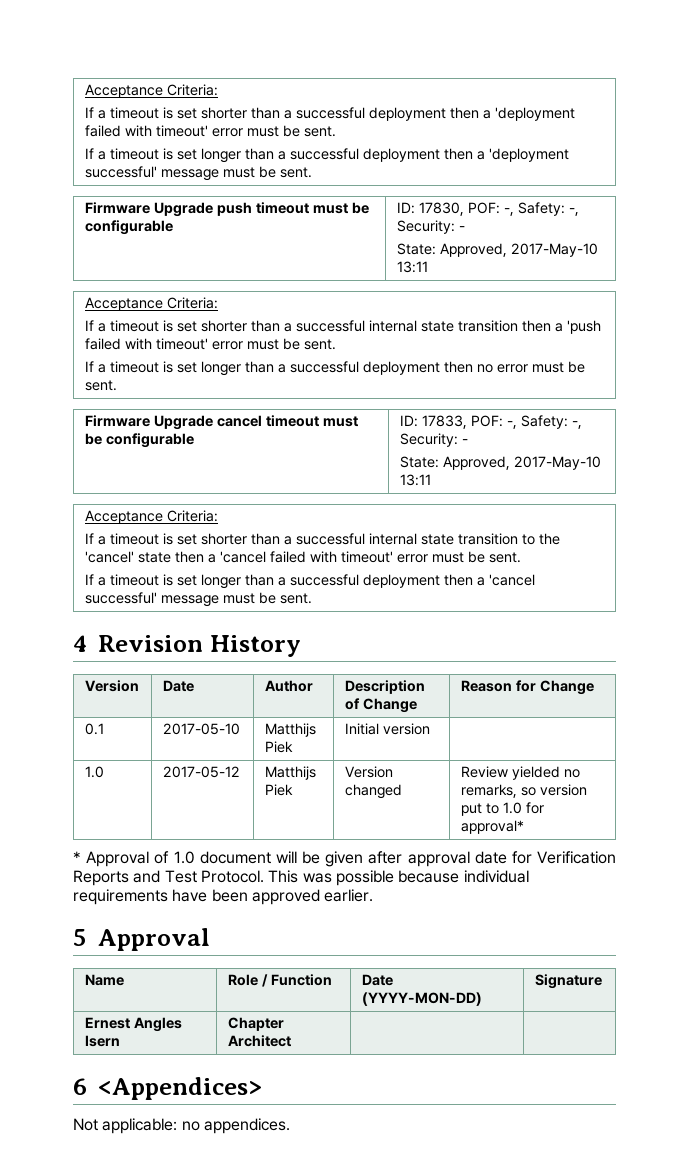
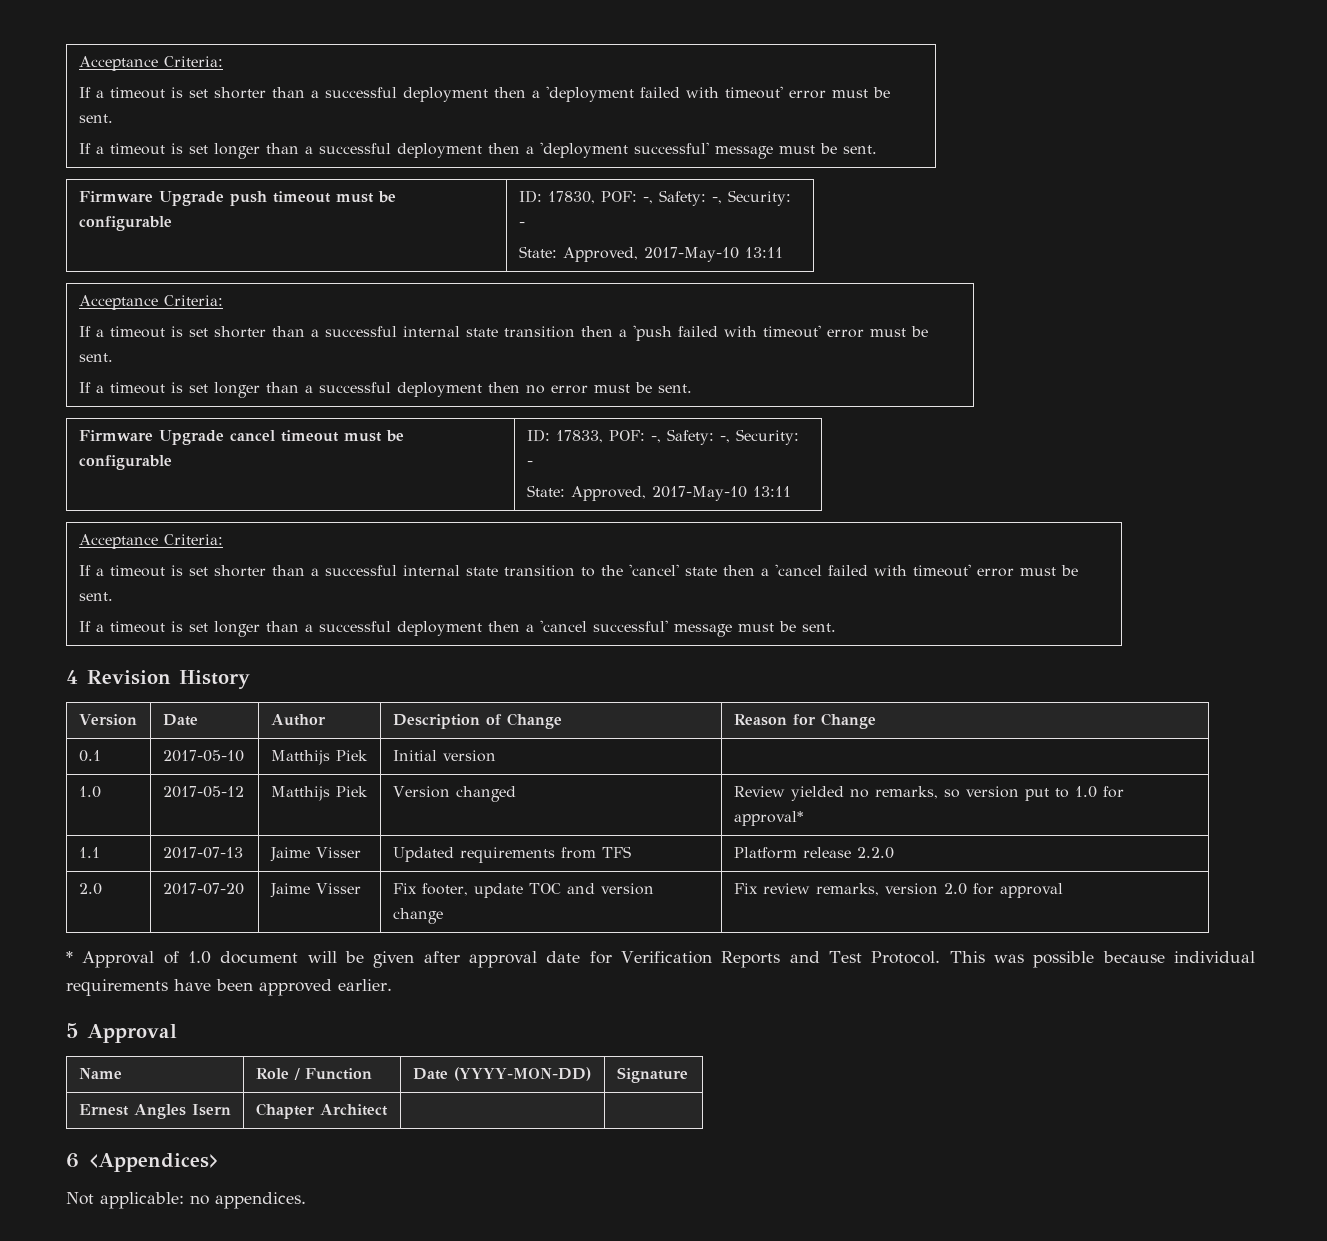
(524, 827) none -> [78,847,100,858] [162,847,243,859] [269,847,361,862] [392,846,631,863] [733,847,894,859] [78,883,102,895] [162,883,244,895] [269,883,361,898] [392,883,654,898] [392,908,443,924] [733,883,1063,898] // 1.1 | 2017-07-13 | Jaime Visser | Updated requirements from TFS | Platform release 2.2.0 // 2.0 | 2017-07-20 | Jaime Visser | Fix footer, update TOC and version change | Fix review remarks, version 2.0 for approval

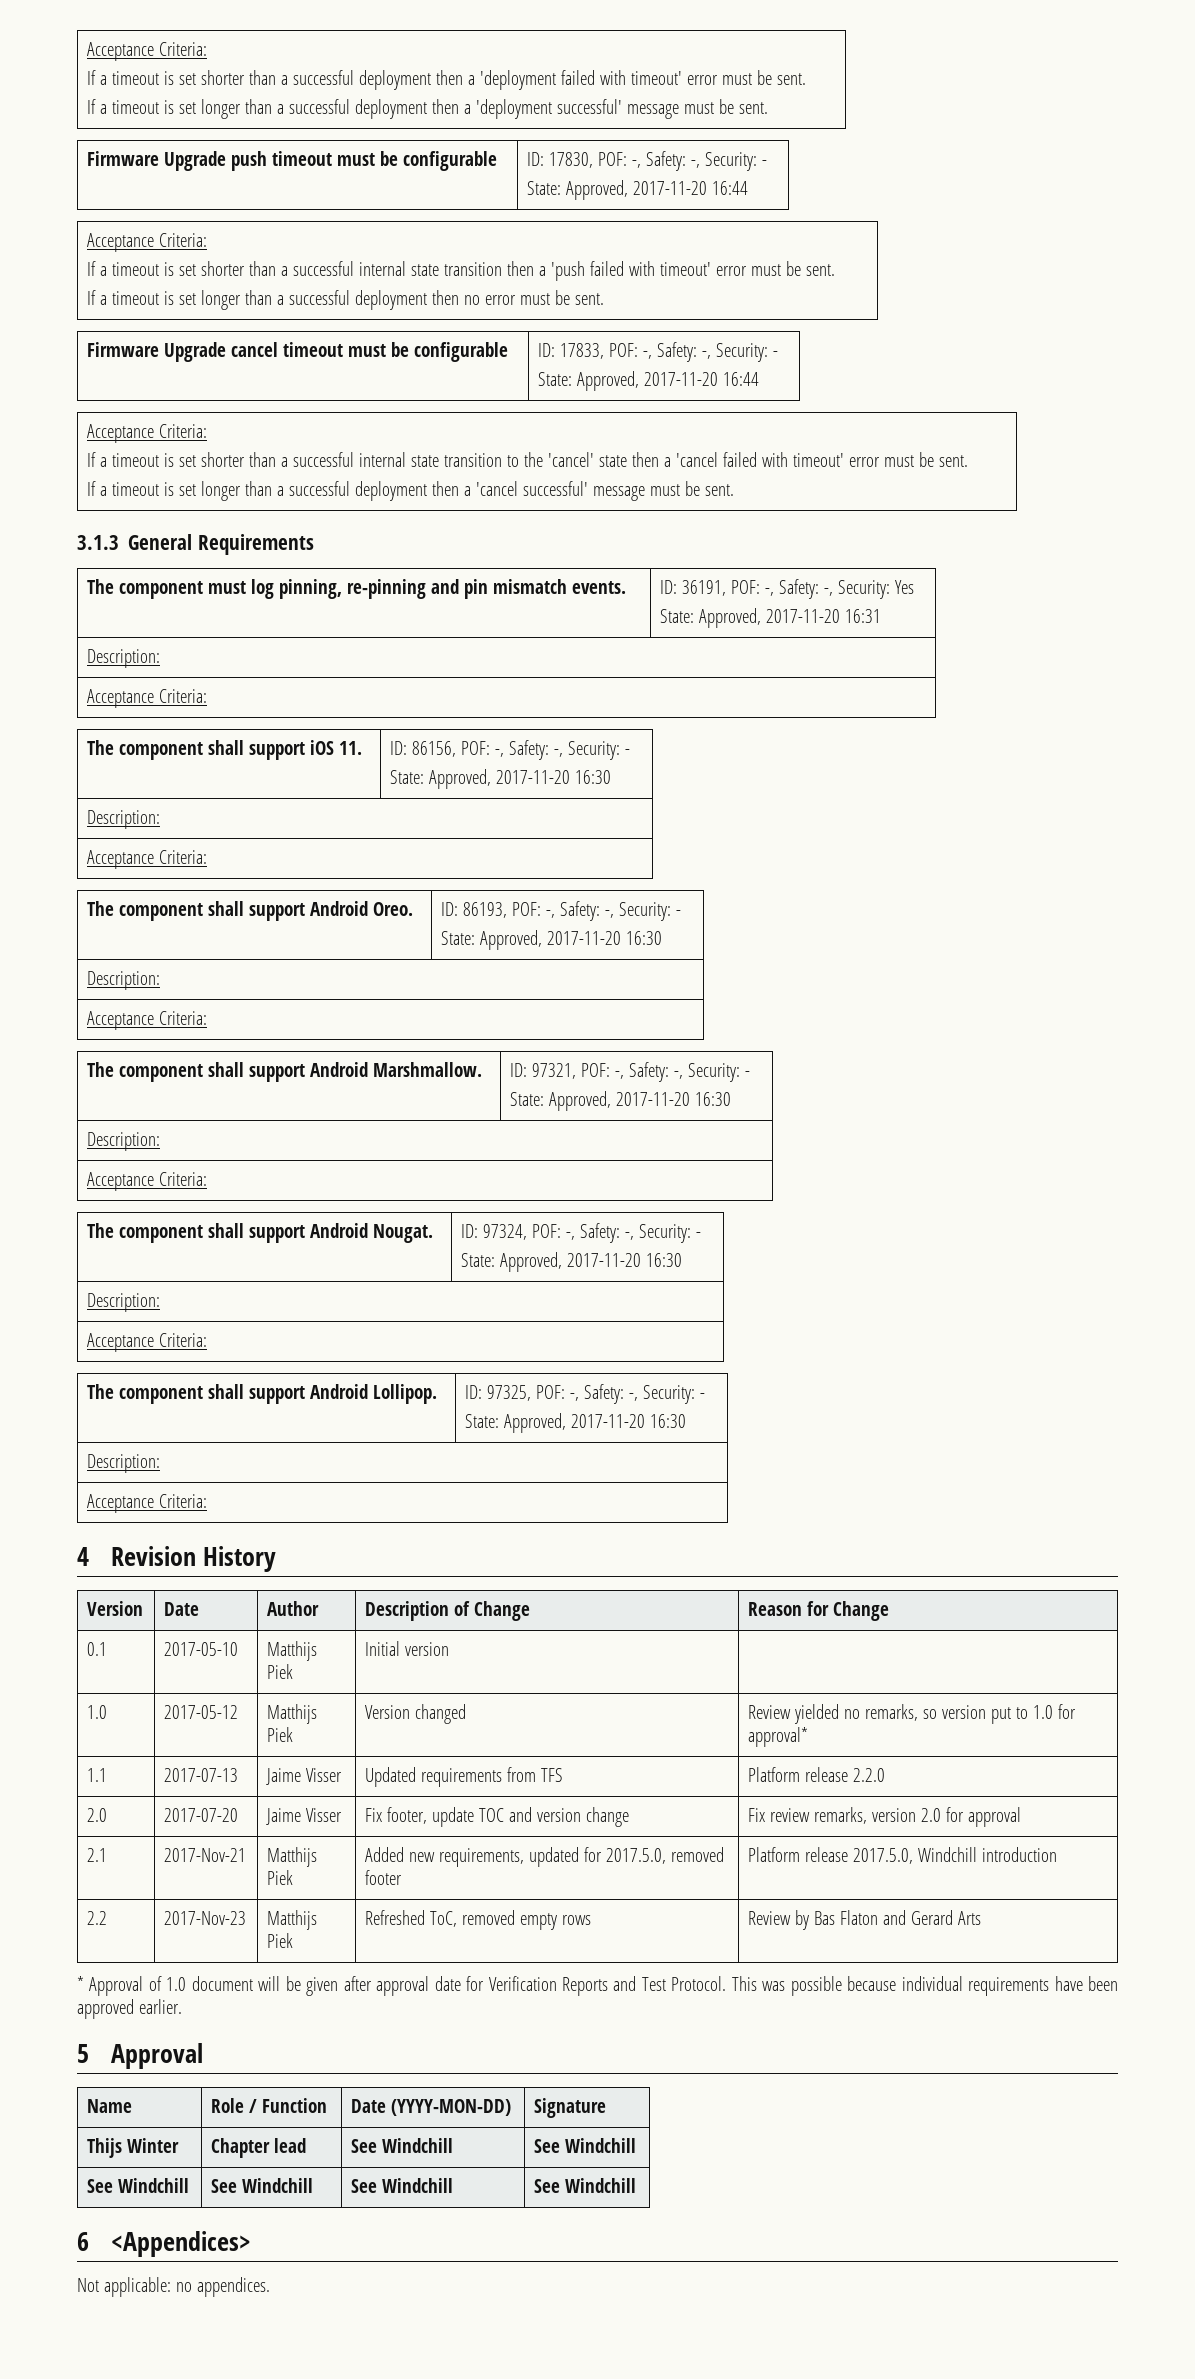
[643,247,783,262] 2017-May-10 13:11 -> [633,181,749,195] 2017-11-20 16:44
[651,486,791,501] 2017-May-10 13:11 -> [644,372,760,386] 2017-11-20 16:44
(836, 627) none -> [77,534,314,555] [87,579,627,599] [660,579,915,599] [660,608,882,628] [87,649,161,668] [87,689,208,708] [87,740,363,760] [390,740,631,760] [390,769,612,789] [87,810,161,829] [87,850,208,869] [87,901,414,921] [441,901,682,921] [441,930,663,950] [87,971,161,990] [87,1011,208,1030] [87,1062,483,1082] [510,1062,751,1082] [510,1091,732,1111] [87,1132,161,1151] [87,1172,208,1191] [87,1223,434,1243] [461,1223,702,1243] [461,1252,683,1272] [87,1293,161,1312] [87,1333,208,1352] [87,1384,438,1404] [465,1384,706,1404] [465,1413,687,1433] [87,1454,161,1473] [87,1494,208,1513] // 3.1.3 General Requirements // The component must log pinning, re-pinning and pin mismatch events. | ID: 36191, POF: -, Safety: -, Security: Yes // State: Approved, 2017-11-20 16:31 // Description: // Acceptance Criteria: // The component shall support iOS 11. | ID: 86156, POF: -, Safety: -, Security: - // State: Approved, 2017-11-20 16:30 // Description: // Acceptance Criteria: // The component shall support Android Oreo. | ID: 86193, POF: -, Safety: -, Security: - // State: Approved, 2017-11-20 16:30 // Description: // Acceptance Criteria: // The component shall support Android Marshmallow. | ID: 97321, POF: -, Safety: -, Security: - // State: Approved, 2017-11-20 16:30 // Description: // Acceptance Criteria: // The component shall support Android Nougat. | ID: 97324, POF: -, Safety: -, Security: - // State: Approved, 2017-11-20 16:30 // Description: // Acceptance Criteria: // The component shall support Android Lollipop. | ID: 97325, POF: -, Safety: -, Security: - // State: Approved, 2017-11-20 16:30 // Description: // Acceptance Criteria:
(1063, 890) none -> [87,1848,108,1862] [164,1848,247,1862] [267,1847,318,1867] [267,1870,294,1885] [365,1847,725,1867] [365,1870,403,1885] [748,1847,1058,1864] [87,1911,108,1925] [164,1911,247,1925] [267,1910,318,1930] [267,1933,294,1948] [365,1910,592,1930] [748,1910,982,1930] // 2.1 | 2017-Nov-21 | Matthijs Piek | Added new requirements, updated for 2017.5.0, removed footer | Platform release 2017.5.0, Windchill introduction // 2.2 | 2017-Nov-23 | Matthijs Piek | Refreshed ToC, removed empty rows | Review by Bas Flaton and Gerard Arts
[78,1104,231,1119] [255,1103,388,1119] Ernest Angles Isern | Chapter Architect | | -> [87,2138,180,2158] [211,2138,307,2158] [351,2138,454,2153] [534,2138,637,2153] [87,2178,190,2193] [211,2178,314,2193] [351,2178,454,2193] [534,2178,637,2193] Thijs Winter | Chapter lead | See Windchill | See Windchill // See Windchill | See Windchill | See Windchill | See Windchill

